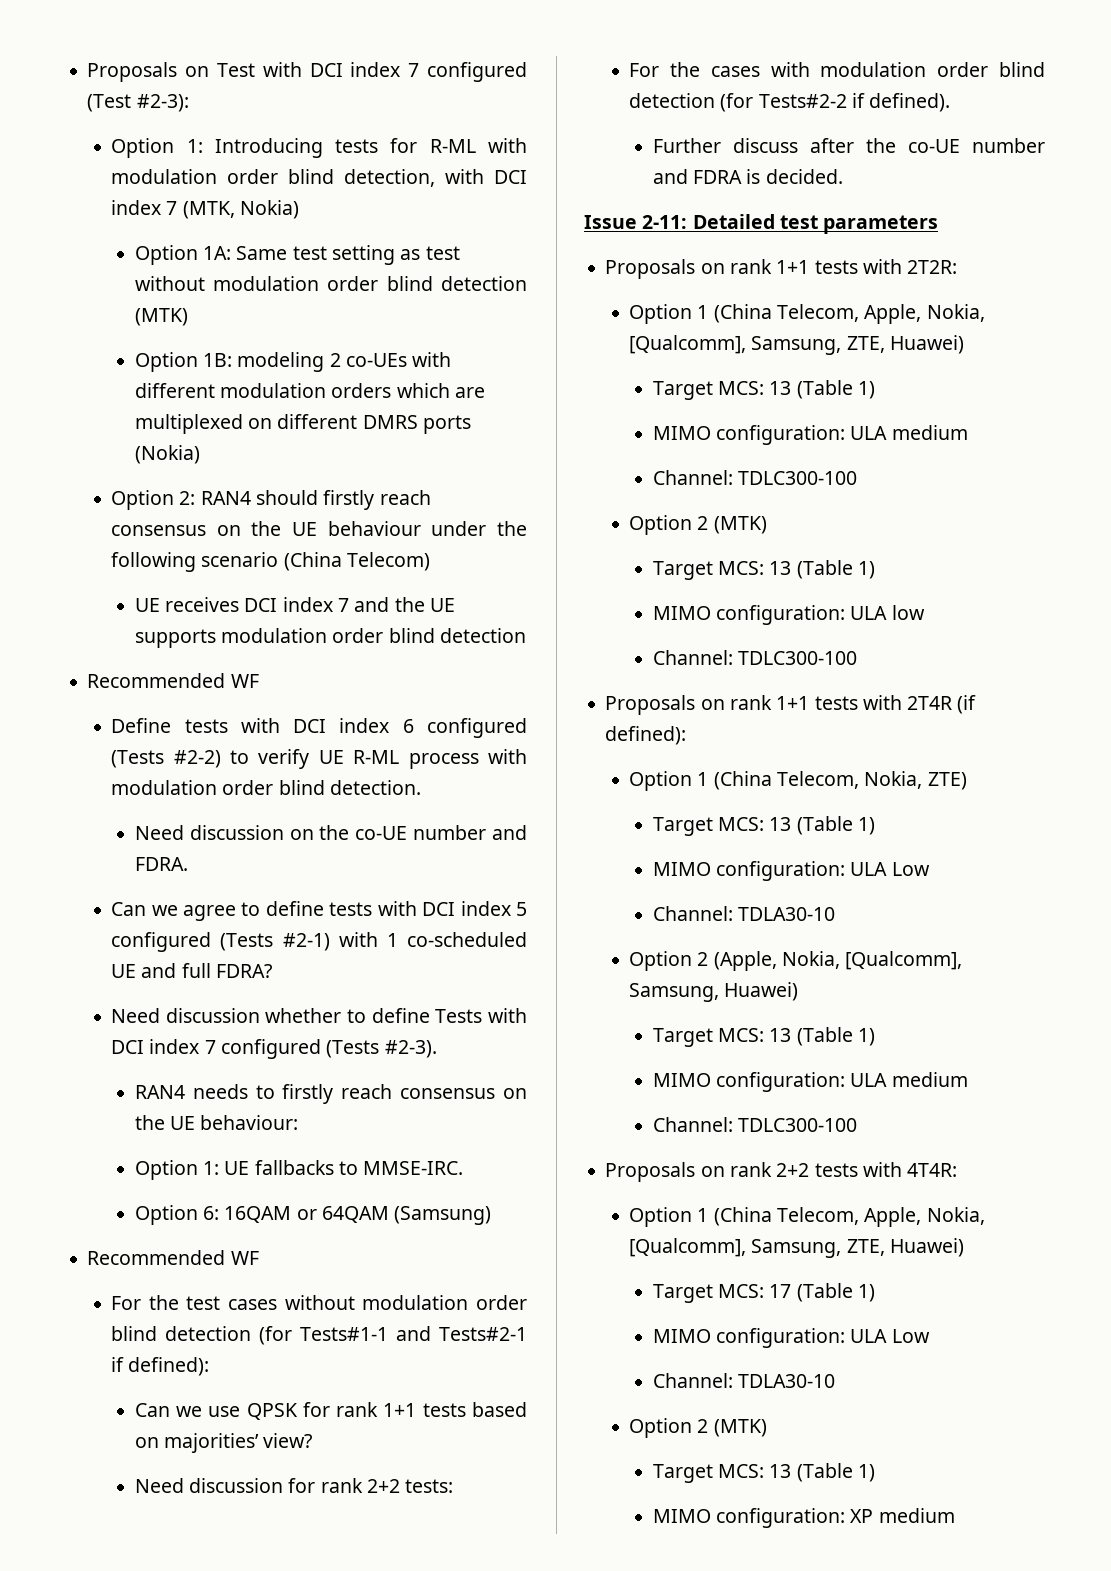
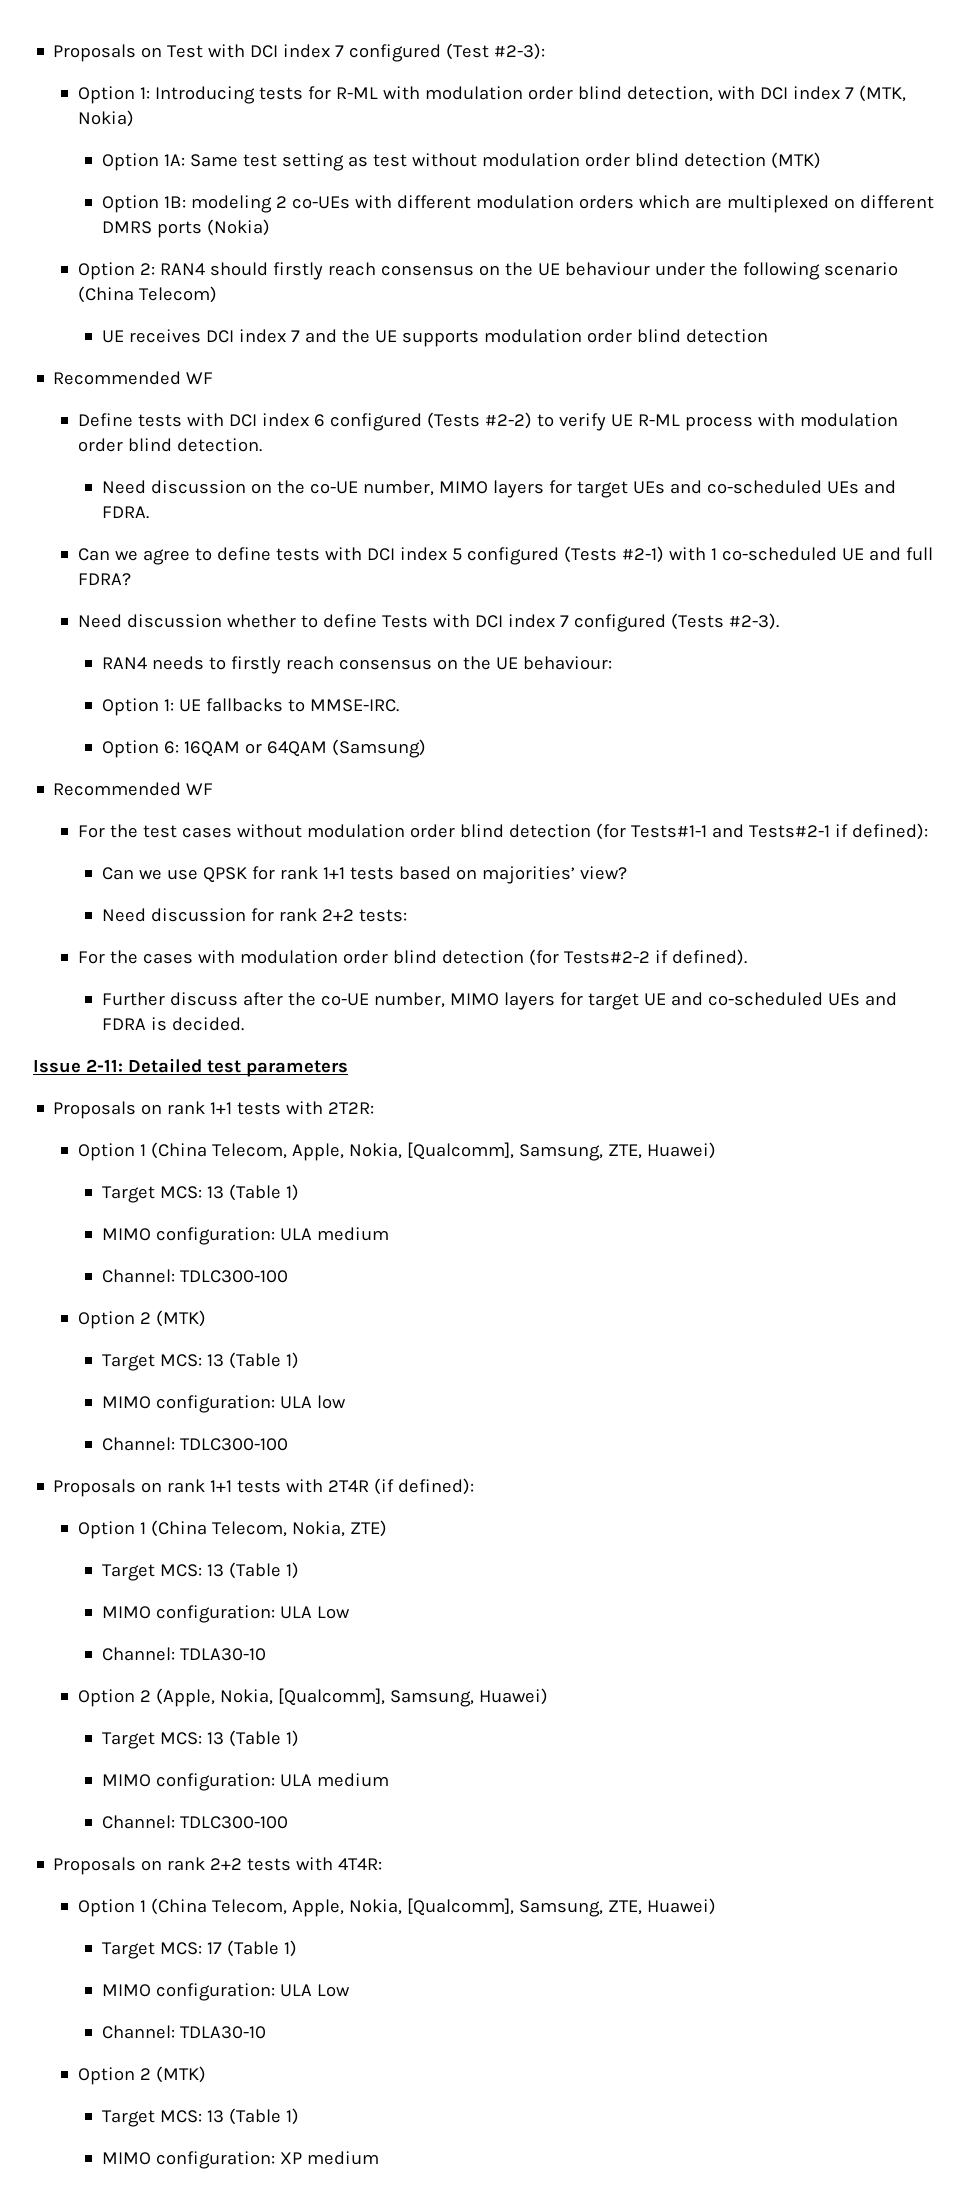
[413,825,487,840] number -> [363,480,860,498] number, MIMO layers for target UEs and co-scheduled UEs
[972,138,1045,153] number -> [374,992,861,1010] number, MIMO layers for target UE and co-scheduled UEs

